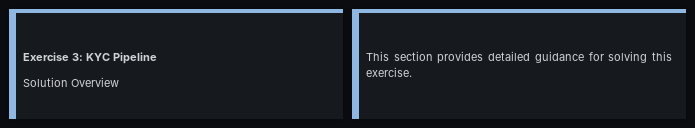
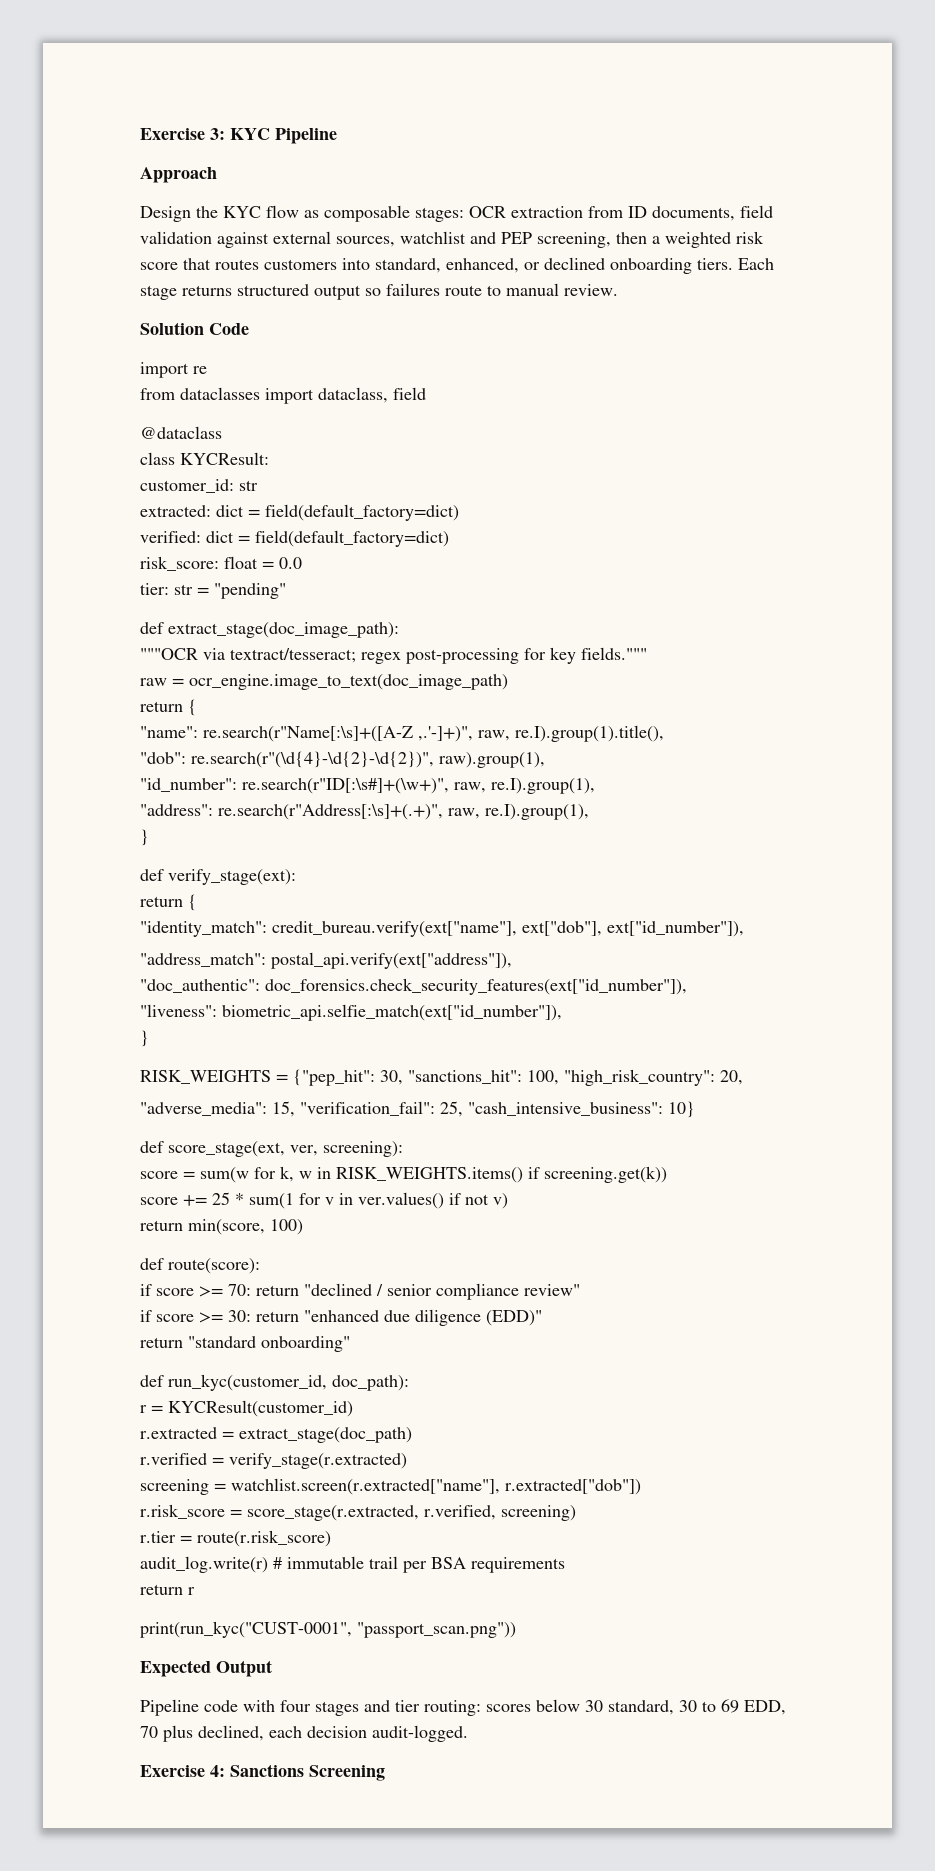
[23,77,119,87] [366,51,672,64] [366,67,412,77] Solution Overview // This section provides detailed guidance for solving this exercise. -> [140,167,217,183] [140,205,773,222] [140,231,764,248] [140,257,774,274] [140,283,618,300] [140,322,249,335] [140,362,207,378] [140,387,426,404] [140,426,222,439] [140,452,269,465] [140,479,258,493] [140,504,459,521] [140,530,449,547] [140,556,302,571] [140,583,286,599] [140,622,399,638] [140,647,647,664] [140,674,508,690] [140,699,197,716] [140,725,664,742] [140,751,545,768] [140,778,595,794] [140,804,589,820] [140,829,149,846] [140,869,296,885] [140,894,197,911] [140,921,744,937] [140,952,512,969] [140,978,687,995] [140,1004,562,1021] [140,1030,149,1047] [140,1069,743,1086] [140,1101,695,1118] [140,1141,403,1157] [140,1166,667,1183] [140,1192,508,1209] [140,1219,303,1235] [140,1258,260,1274] [140,1283,580,1300] [140,1309,542,1326] [140,1336,350,1352] [140,1374,409,1391] [140,1400,353,1417] [140,1427,412,1443] [140,1453,407,1469] [140,1478,641,1495] [140,1504,576,1521] [140,1530,331,1547] [140,1556,565,1573] [140,1584,195,1595] [140,1621,516,1638] [140,1660,272,1677] [140,1699,786,1716] [140,1725,468,1742] [140,1764,385,1781] Approach // Design the KYC flow as composable stages: OCR extraction from ID documents, field validation against external sources, watchlist and PEP screening, then a weighted risk score that routes customers into standard, enhanced, or declined onboarding tiers. Each stage returns structured output so failures route to manual review. // Solution Code // import re // from dataclasses import dataclass, field // @dataclass // class KYCResult: // customer_id: str // extracted: dict = field(default_factory=dict) // verified: dict = field(default_factory=dict) // risk_score: float = 0.0 // tier: str = "pending" // def extract_stage(doc_image_path): // """OCR via textract/tesseract; regex post-processing for key fields.""" // raw = ocr_engine.image_to_text(doc_image_path) // return { // "name": re.search(r"Name[:\s]+([A-Z ,.'-]+)", raw, re.I).group(1).title(), // "dob": re.search(r"(\d{4}-\d{2}-\d{2})", raw).group(1), // "id_number": re.search(r"ID[:\s#]+(\w+)", raw, re.I).group(1), // "address": re.search(r"Address[:\s]+(.+)", raw, re.I).group(1), // } // def verify_stage(ext): // return { // "identity_match": credit_bureau.verify(ext["name"], ext["dob"], ext["id_number"]), // "address_match": postal_api.verify(ext["address"]), // "doc_authentic": doc_forensics.check_security_features(ext["id_number"]), // "liveness": biometric_api.selfie_match(ext["id_number"]), // } // RISK_WEIGHTS = {"pep_hit": 30, "sanctions_hit": 100, "high_risk_country": 20, // "adverse_media": 15, "verification_fail": 25, "cash_intensive_business": 10} // def score_stage(ext, ver, screening): // score = sum(w for k, w in RISK_WEIGHTS.items() if screening.get(k)) // score += 25 * sum(1 for v in ver.values() if not v) // return min(score, 100) // def route(score): // if score >= 70: return "declined / senior compliance review" // if score >= 30: return "enhanced due diligence (EDD)" // return "standard onboarding" // def run_kyc(customer_id, doc_path): // r = KYCResult(customer_id) // r.extracted = extract_stage(doc_path) // r.verified = verify_stage(r.extracted) // screening = watchlist.screen(r.extracted["name"], r.extracted["dob"]) // r.risk_score = score_stage(r.extracted, r.verified, screening) // r.tier = route(r.risk_score) // audit_log.write(r) # immutable trail per BSA requirements // return r // print(run_kyc("CUST-0001", "passport_scan.png")) // Expected Output // Pipeline code with four stages and tier routing: scores below 30 standard, 30 to 69 EDD, 70 plus declined, each decision audit-logged. // Exercise 4: Sanctions Screening

